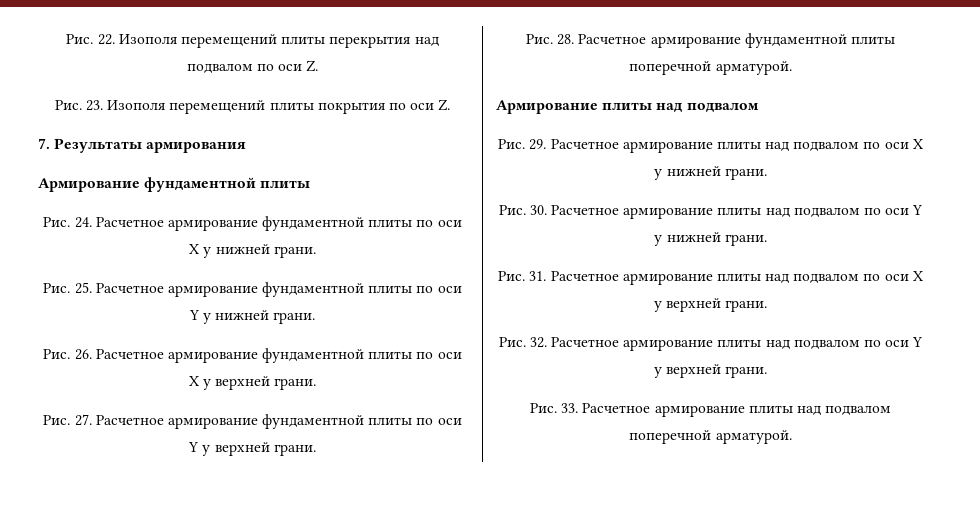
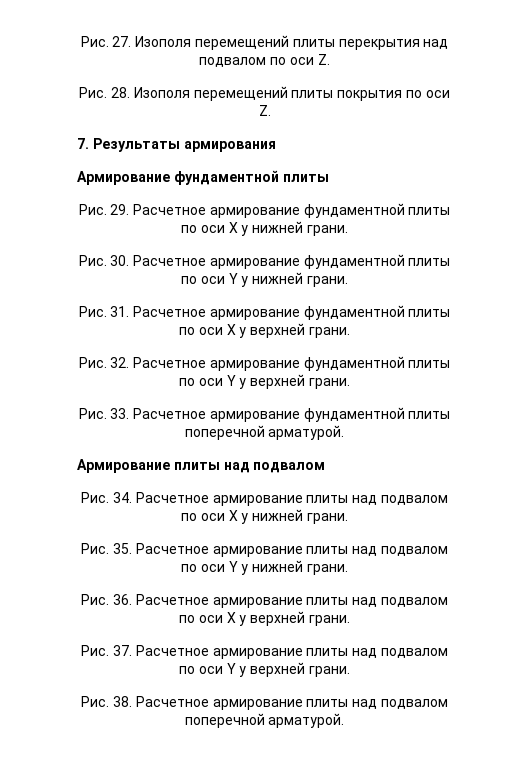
[66,34,115,45] Рис. 22. -> [80,36,132,47] Рис. 27.
[85,100,103,111] 23. -> [111,87,131,98] 28.
[74,217,92,228] 24. -> [110,204,130,215] 29.
[74,282,92,294] 25. -> [110,255,130,266] 30.
[74,349,92,360] 26. -> [110,306,130,317] 31.
[74,414,92,426] 27. -> [110,357,130,368] 32.
[557,34,575,45] 28. -> [110,408,130,419] 33.
[529,139,547,150] 29. -> [112,492,132,503] 34.
[529,205,547,215] 30. -> [112,543,132,554] 35.
[529,271,547,281] 31. -> [112,594,132,605] 36.
[529,337,547,348] 32. -> [112,645,132,656] 37.
[561,403,579,413] 33. -> [112,696,132,707] 38.

